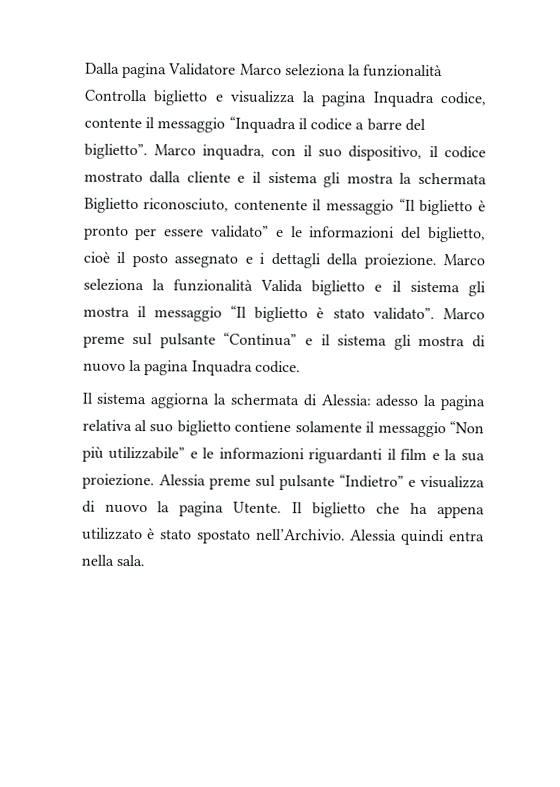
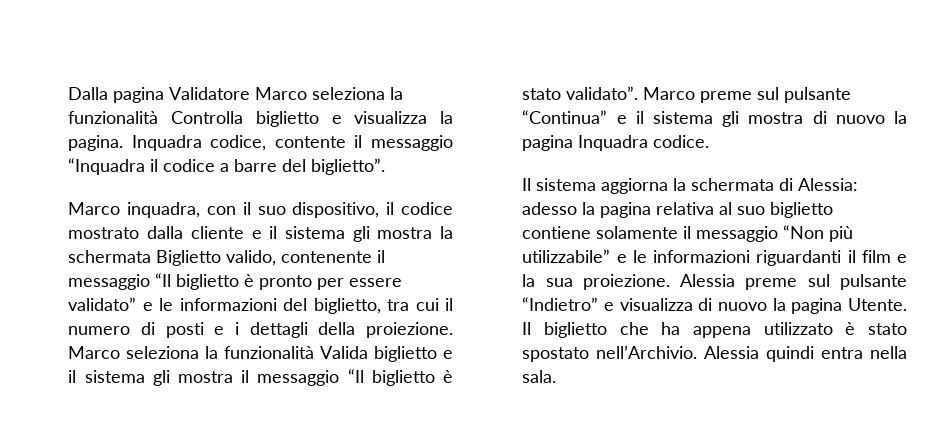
[321,91,368,107] pagina -> [68,135,124,151] pagina.
(148, 151) none -> (386, 166) //
[143,198,230,212] riconosciuto, -> [226,250,277,266] valido,
[82,251,239,268] cioè il posto assegnato -> [387,298,454,311] [68,322,204,338] tra cui il numero di posti

